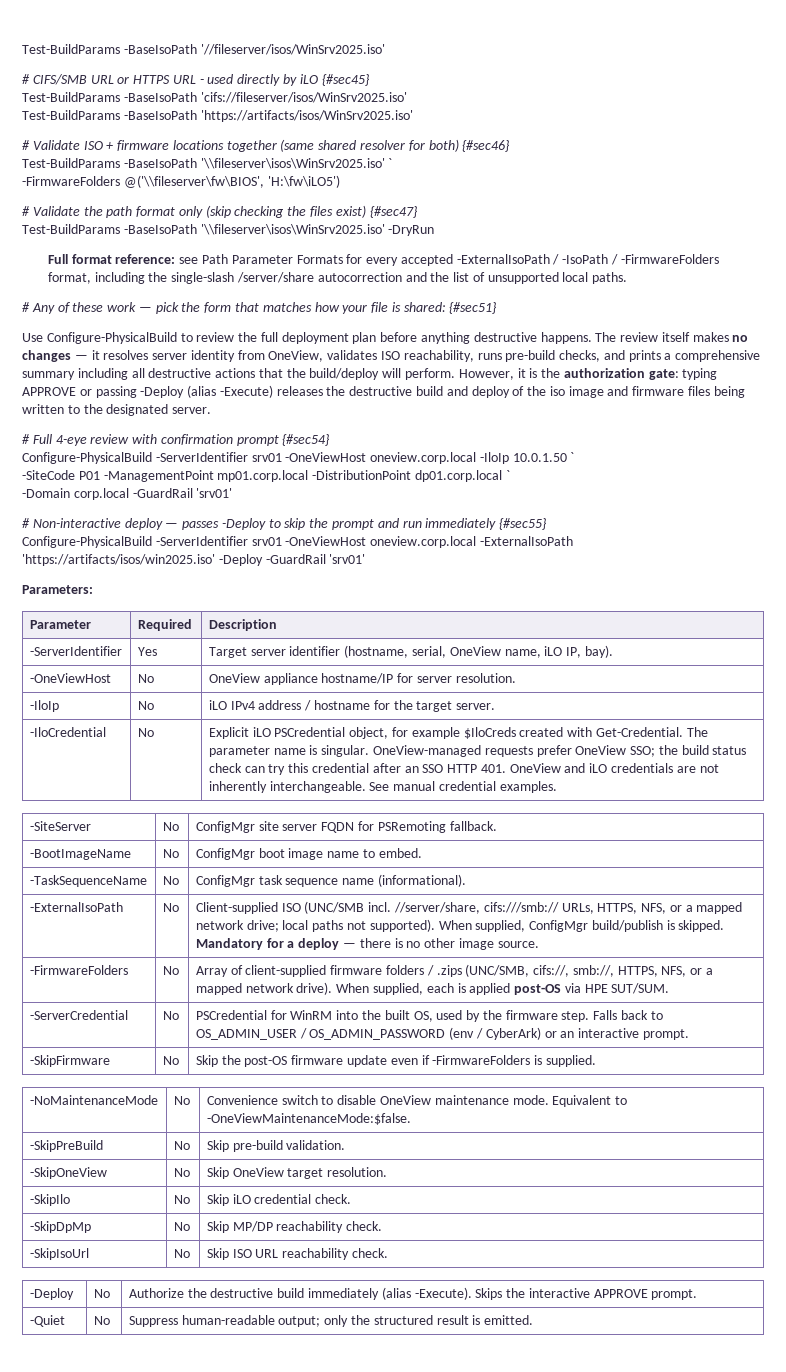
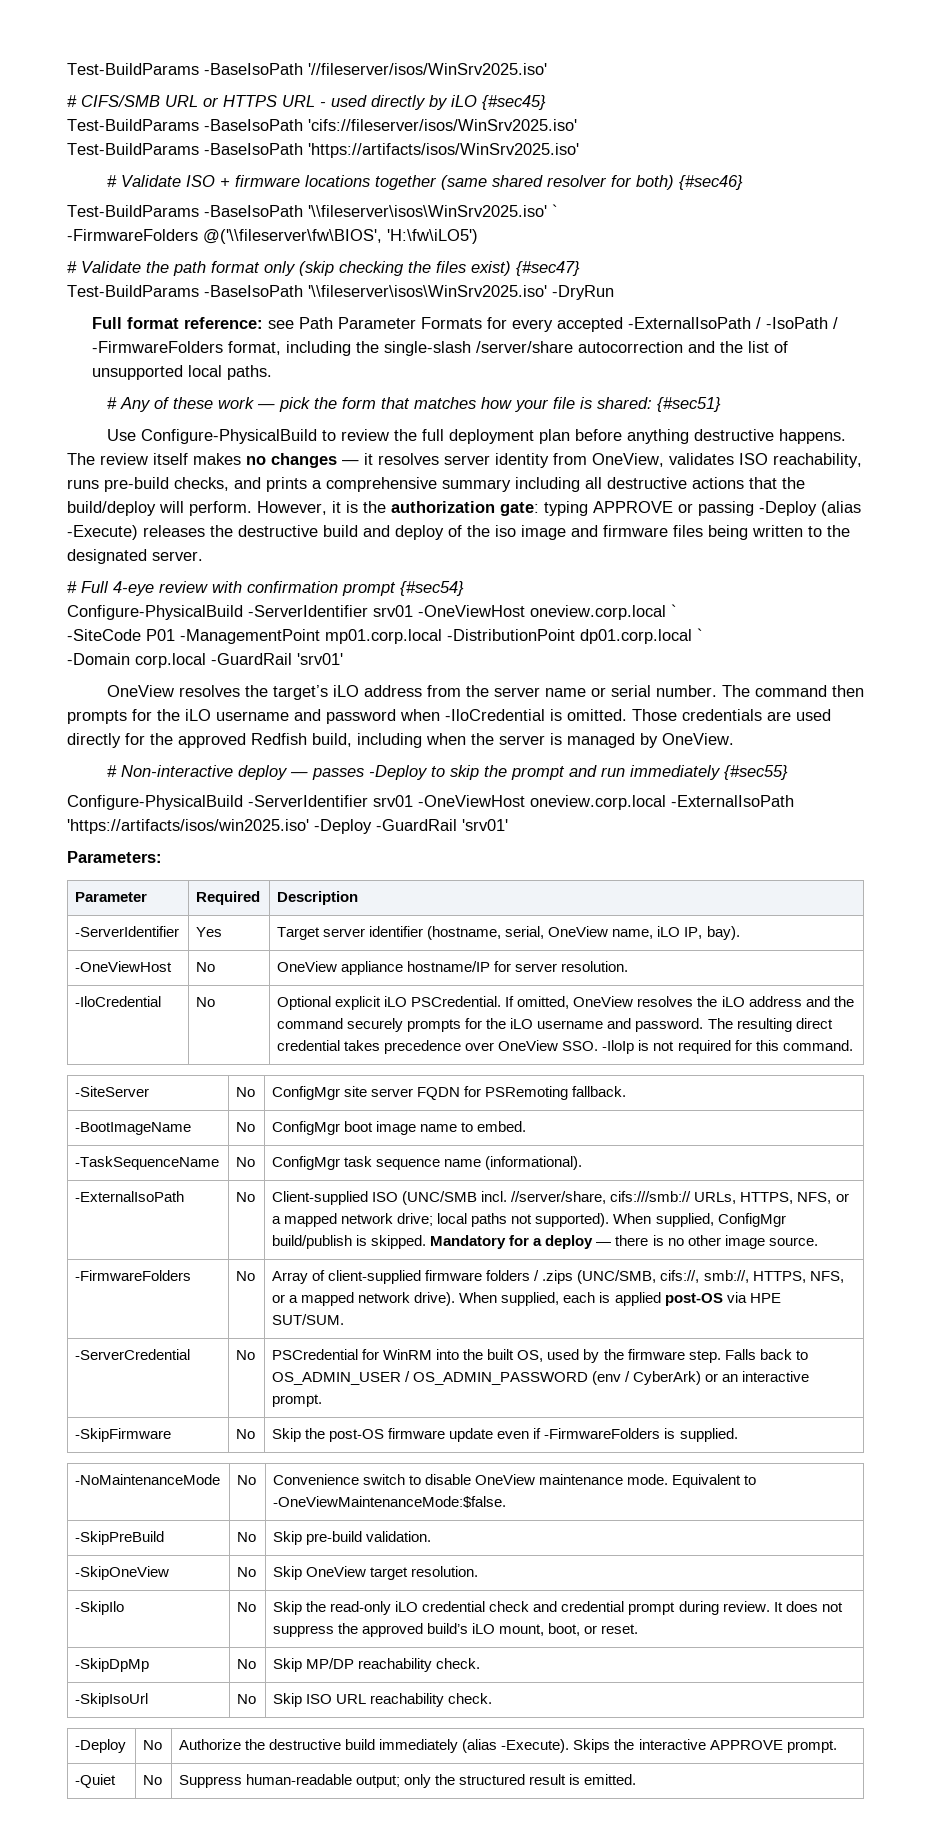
[479,452,567,464] -IloIp 10.0.1.50 -> (666, 612) none
(233, 493) none -> [106,685,864,700] [67,709,831,724] [67,733,734,748] // OneView resolves the target’s iLO address from the server name or serial number. The command then prompts for the iLO username and password when -IloCredential is omitted. Those credentials are used directly for the approved Redfish build, including when the server is managed by OneView.
[29,700,59,712] [137,701,154,710] [208,700,496,712] [29,727,106,737] [137,728,154,737] [208,727,708,739] [208,745,747,757] [208,763,719,775] [208,781,557,793] -IloIp | No | iLO IPv4 address / hostname for the target server. // -IloCredential | No | Explicit iLO PSCredential object, for example $IloCreds created with Get-Credential. The parameter name is singular. OneView-managed requests prefer OneView SSO; the build status check can try this credential after an SSO HTTP 401. OneView and iLO credentials are not inherently interchangeable. See manual credential examples. -> [75,996,162,1007] [196,997,216,1007] [277,996,854,1010] [277,1018,833,1032] [277,1040,853,1054] -IloCredential | No | Optional explicit iLO PSCredential. If omitted, OneView resolves the iLO address and the command securely prompts for the iLO username and password. The resulting direct credential takes precedence over OneView SSO. -IloIp is not required for this command.
[232,1194,352,1204] iLO credential check. -> [306,1601,843,1615] [273,1623,639,1637] the read-only iLO credential check and credential prompt during review. It does not suppress the approved build’s iLO mount, boot, or reset.

